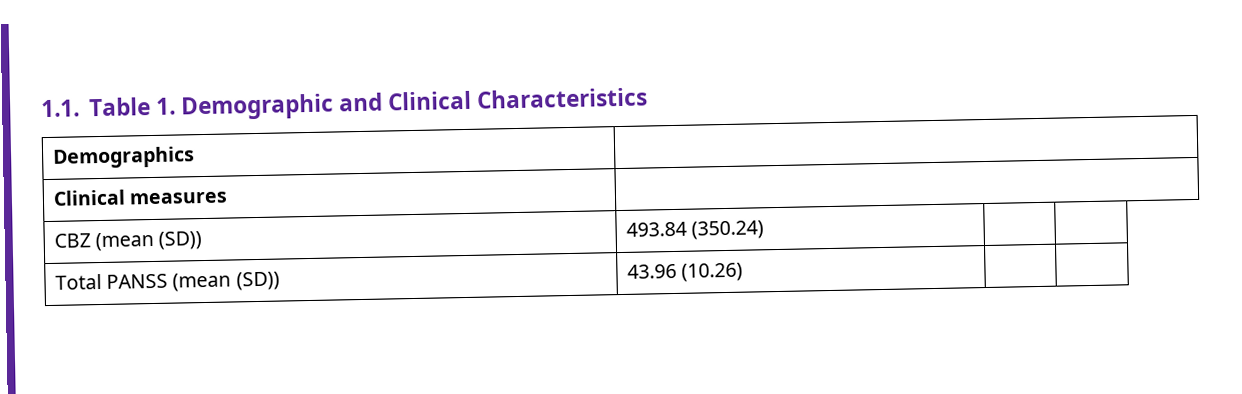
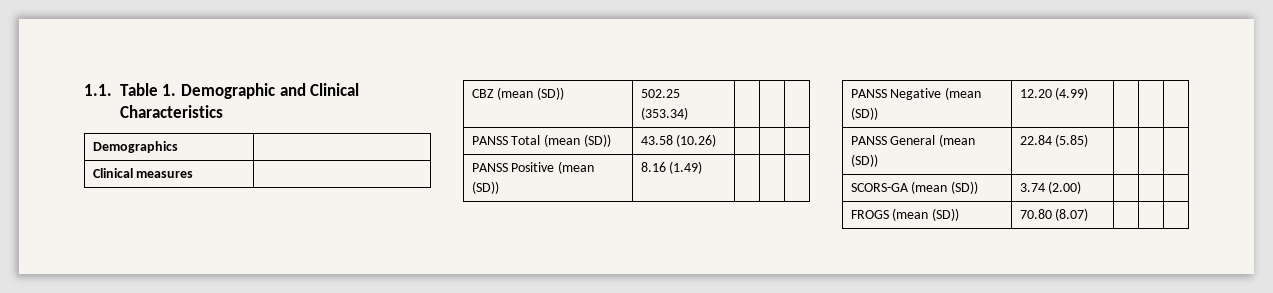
[625,220,765,240] [54,271,280,292] [626,263,677,279] 493.84 (350.24) | | // Total PANSS (mean (SD)) | 43.96 -> [640,89,680,98] [640,107,688,120] [471,134,611,147] [640,135,673,145] 502.25 (353.34) | | | // PANSS Total (mean (SD)) | 43.58
(744, 272) none -> [471,161,595,174] [471,181,499,194] [640,161,703,174] [850,87,982,100] [850,107,878,120] [1019,87,1089,100] [850,134,976,147] [850,154,878,167] [1019,134,1089,147] [850,181,979,194] [1019,181,1082,194] [850,208,960,221] [1019,208,1089,221] | // PANSS Positive (mean (SD)) | 8.16 (1.49) | | | // PANSS Negative (mean (SD)) | 12.20 (4.99) | | | // PANSS General (mean (SD)) | 22.84 (5.85) | | | // SCORS-GA (mean (SD)) | 3.74 (2.00) | | | // FROGS (mean (SD)) | 70.80 (8.07) | | |

